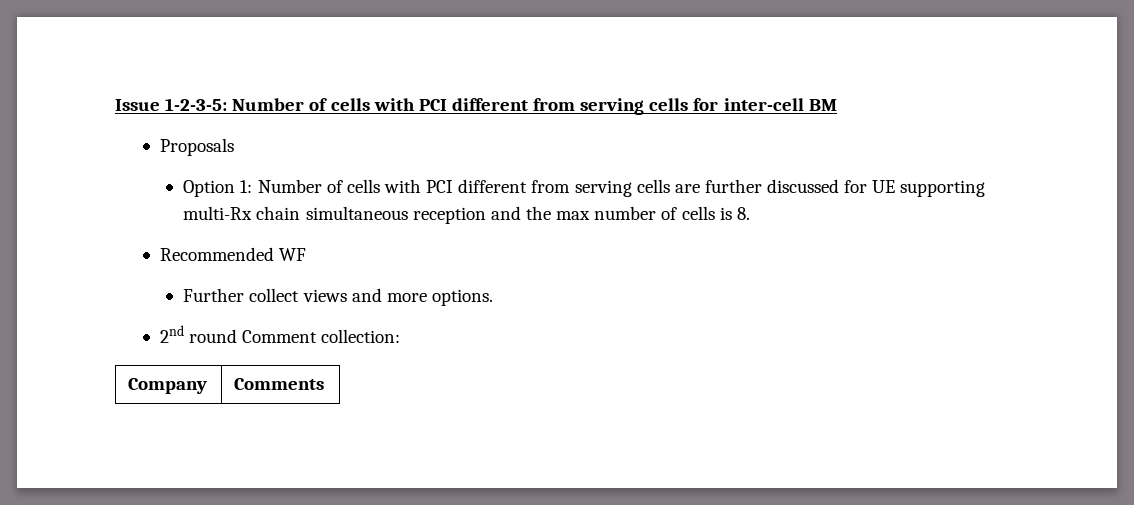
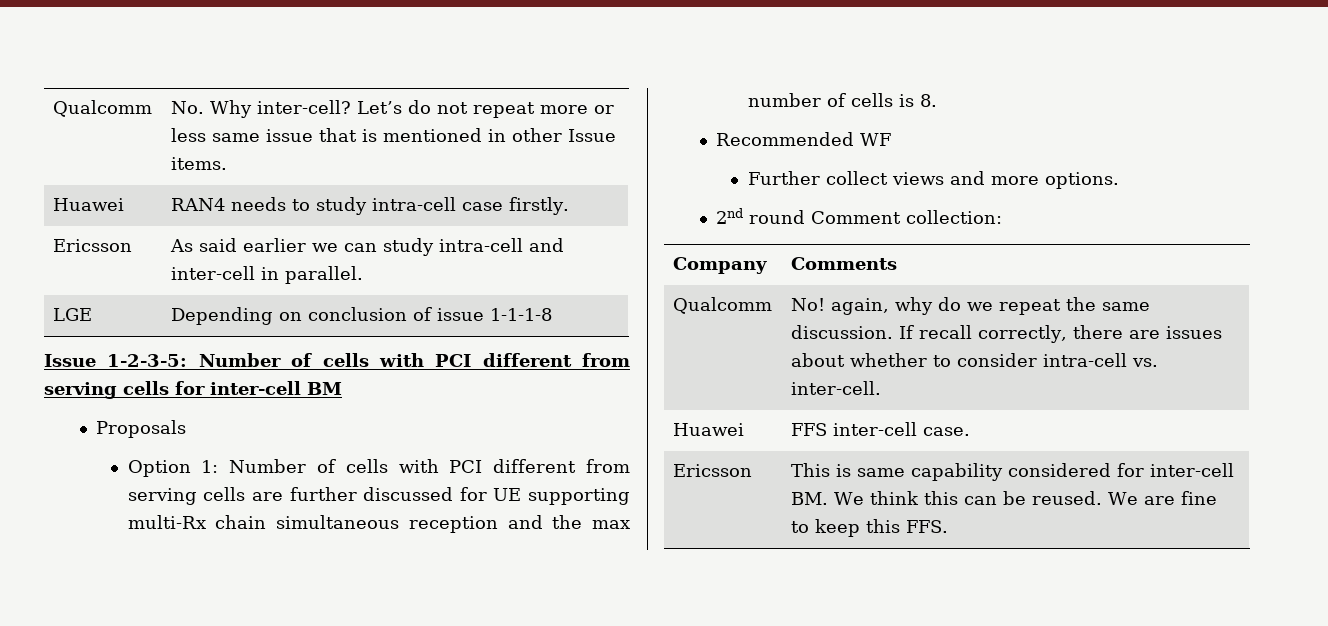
(115, 105) none -> [53,100,153,117] [171,100,615,118] [171,128,617,142] [171,157,228,170] [53,198,125,211] [171,197,570,215] [53,239,133,252] [170,238,565,256] [171,266,364,284] [53,308,93,321] [171,307,553,325] Qualcomm | No. Why inter-cell? Let’s do not repeat more or less same issue that is mentioned in other Issue items. // Huawei | RAN4 needs to study intra-cell case firstly. // Ericsson | As said earlier we can study intra-cell and inter-cell in parallel. // LGE | Depending on conclusion of issue 1-1-1-8 //
(325, 384) none -> [673,297,773,314] [791,297,1151,315] [791,325,1223,343] [791,353,1159,367] [791,381,882,395] [673,423,745,436] [791,422,971,436] [673,464,753,477] [791,463,1235,481] [791,491,1218,505] [791,519,949,537] // Qualcomm | No! again, why do we repeat the same discussion. If recall correctly, there are issues about whether to consider intra-cell vs. inter-cell. // Huawei | FFS inter-cell case. // Ericsson | This is same capability considered for inter-cell BM. We think this can be reused. We are fine to keep this FFS.

